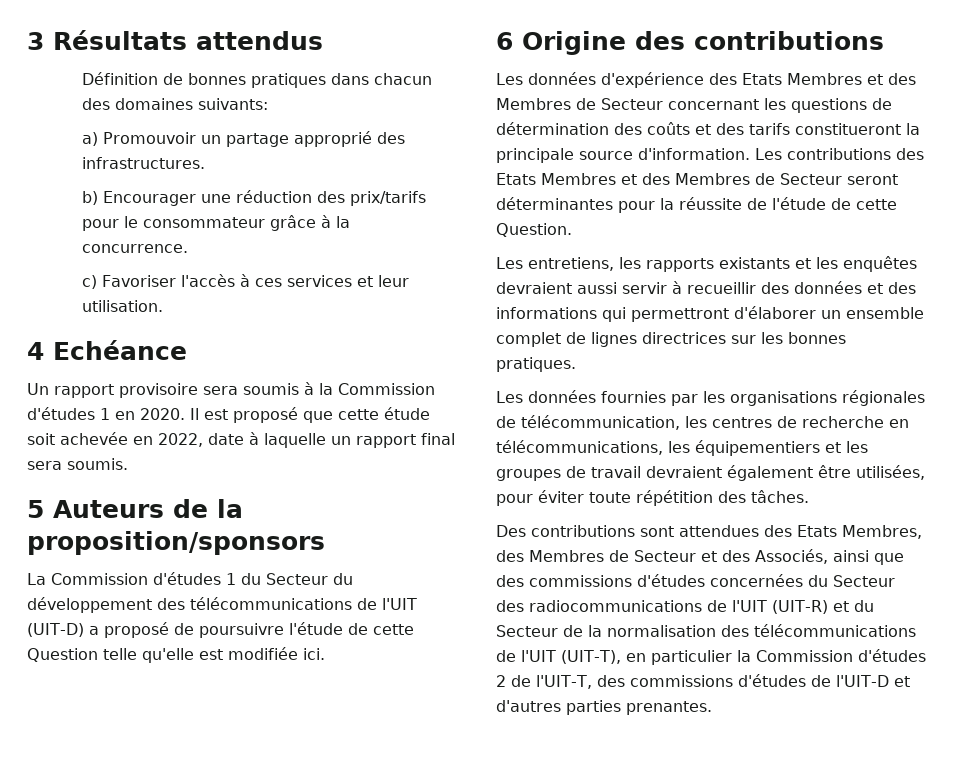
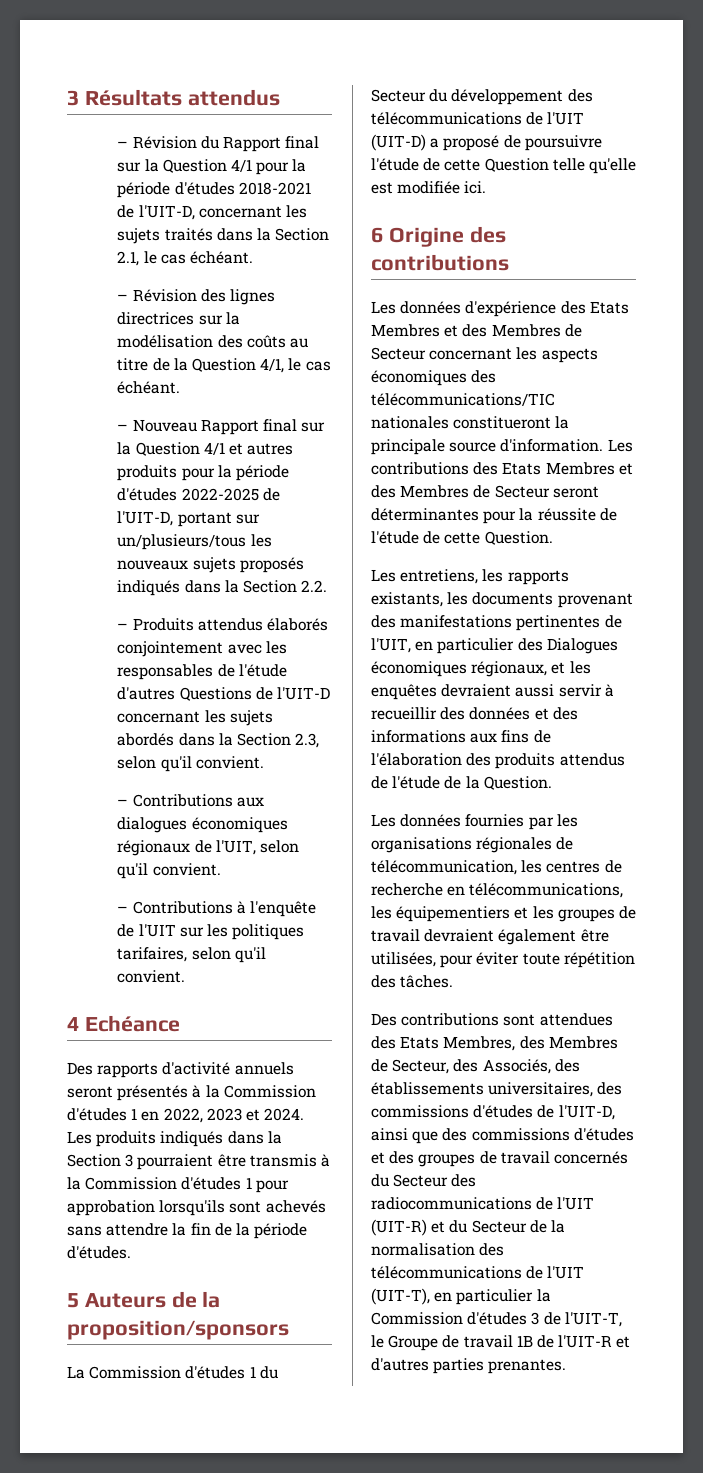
[82,72,433,88] [82,98,269,110] [82,131,406,147] [82,157,206,169] [82,190,427,206] [82,215,351,231] [82,244,189,253] [82,274,410,289] [82,300,164,312] [27,340,187,360] [27,383,299,398] Définition de bonnes pratiques dans chacun des domaines suivants: // a) Promouvoir un partage approprié des infrastructures. // b) Encourager une réduction des prix/tarifs pour le consommateur grâce à la concurrence. // c) Favoriser l'accès à ces services et leur utilisation. // 4 Echéance // Un rapport provisoire sera soumis -> [117,136,320,152] [117,159,307,175] [117,182,311,198] [117,205,308,220] [117,228,330,244] [117,251,254,266] [117,289,276,305] [117,312,240,325] [117,335,309,348] [117,358,331,373] [117,381,181,394] [117,419,326,435] [117,442,294,456] [117,465,290,481] [117,488,280,501] [117,511,260,527] [117,534,272,550] [117,557,304,573] [117,580,328,596] [117,618,329,631] [117,641,287,657] [117,664,287,680] [117,687,331,701] [117,710,273,726] [117,733,320,748] [117,756,264,772] [117,794,264,807] [117,817,288,833] [117,840,300,856] [117,863,221,879] [117,901,317,917] [117,924,305,940] [117,947,266,963] [117,970,186,983] [67,1015,180,1032] [67,1062,294,1078] [67,1085,189,1101] – Révision du Rapport final sur la Question 4/1 pour la période d'études 2018-2021 de l'UIT-D, concernant les sujets traités dans la Section 2.1, le cas échéant. // – Révision des lignes directrices sur la modélisation des coûts au titre de la Question 4/1, le cas échéant. // – Nouveau Rapport final sur la Question 4/1 et autres produits pour la période d'études 2022-2025 de l'UIT-D, portant sur un/plusieurs/tous les nouveaux sujets proposés indiqués dans la Section 2.2. // – Produits attendus élaborés conjointement avec les responsables de l'étude d'autres Questions de l'UIT-D concernant les sujets abordés dans la Section 2.3, selon qu'il convient. // – Contributions aux dialogues économiques régionaux de l'UIT, selon qu'il convient. // – Contributions à l'enquête de l'UIT sur les politiques tarifaires, selon qu'il convient. // 4 Echéance // Des rapports d'activité annuels seront présentés
[140,407,430,423] [27,432,455,448] [27,458,128,470] 2020. Il est proposé que cette étude soit achevée en 2022, date à laquelle un rapport final sera soumis. -> [163,1108,305,1123] [67,1131,282,1147] [67,1154,330,1170] [67,1177,289,1193] [67,1200,326,1216] [67,1223,308,1239] [67,1246,131,1259] 2022, 2023 et 2024. Les produits indiqués dans la Section 3 pourraient être transmis à la Commission d'études 1 pour approbation lorsqu'ils sont achevés sans attendre la fin de la période d'études.
[791,98,892,113] [496,122,790,135] questions de détermination des coûts et des tarifs -> [541,348,598,363] [371,370,497,386] [371,393,555,406] [371,416,449,429] aspects économiques des télécommunications/TIC nationales
[719,257,790,269] existants -> [371,592,633,608] [371,615,622,631] [371,638,618,654] [371,661,548,677] existants, les documents provenant des manifestations pertinentes de l'UIT, en particulier des Dialogues économiques régionaux,
[602,306,924,322] [496,332,846,347] [496,357,576,372] qui permettront d'élaborer un ensemble complet de lignes directrices sur les bonnes pratiques. -> [470,730,551,743] [371,753,625,769] [371,776,552,790] aux fins de l'élaboration des produits attendus de l'étude de la Question.
[634,549,828,564] Secteur et des Associés, -> [392,1059,580,1074] [371,1082,623,1097] [371,1105,615,1120] Secteur, des Associés, des établissements universitaires, des commissions d'études de l'UIT-D,
[710,574,803,587] concernées -> [371,1151,628,1167] et des groupes de travail concernés
[496,675,506,687] 2 -> [531,1312,540,1325] 3
[596,674,889,687] des commissions d'études de l'UIT-D -> [371,1335,613,1351] le Groupe de travail 1B de l'UIT-R

